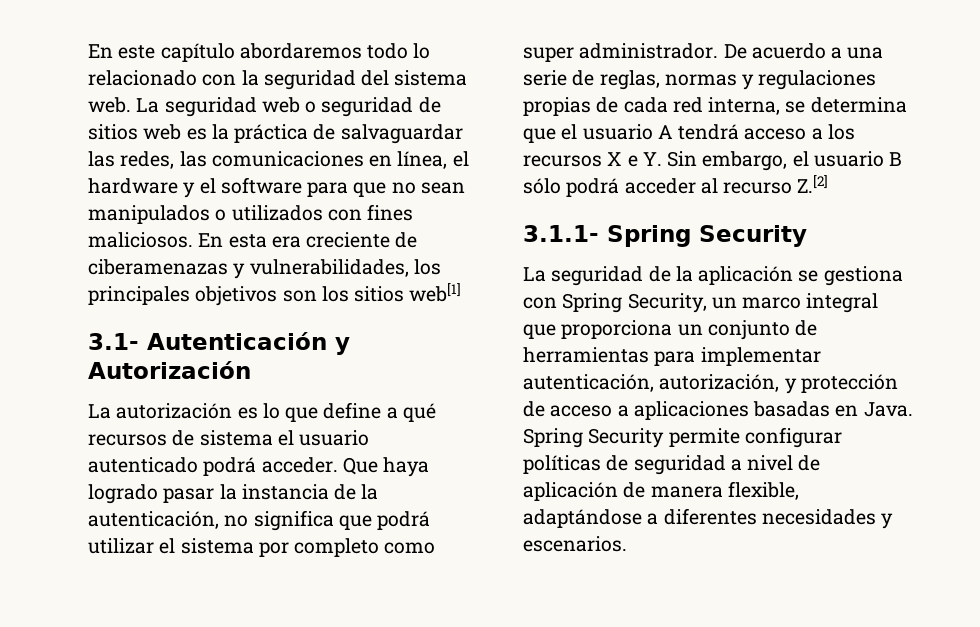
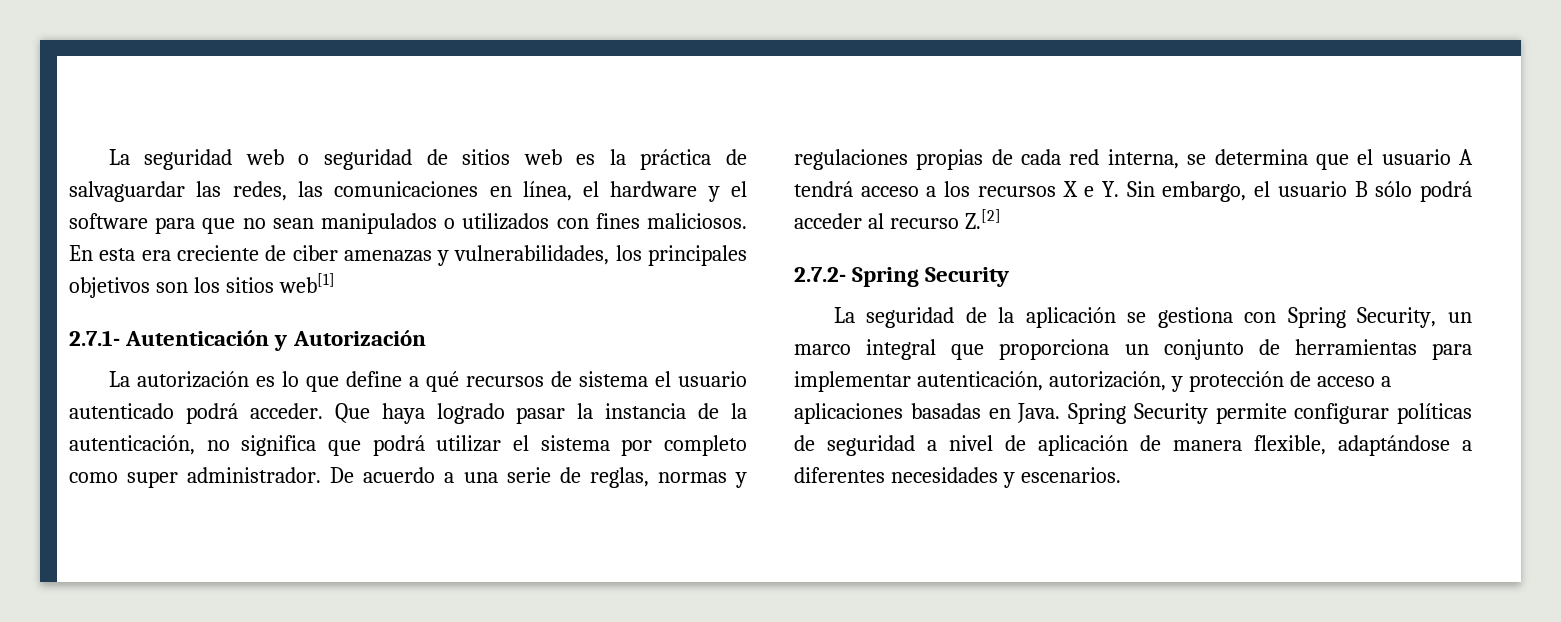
[88,43,431,62] [88,70,468,90] [88,97,131,113] En este capítulo abordaremos todo lo relacionado con la seguridad del sistema web. -> (108, 157) none
[88,259,228,275] ciberamenazas -> [292,245,432,262] ciber amenazas
[88,333,139,350] 3.1- -> [69,330,120,346] 2.7.1-
[523,225,599,242] 3.1.1- -> [794,267,846,282] 2.7.2-

